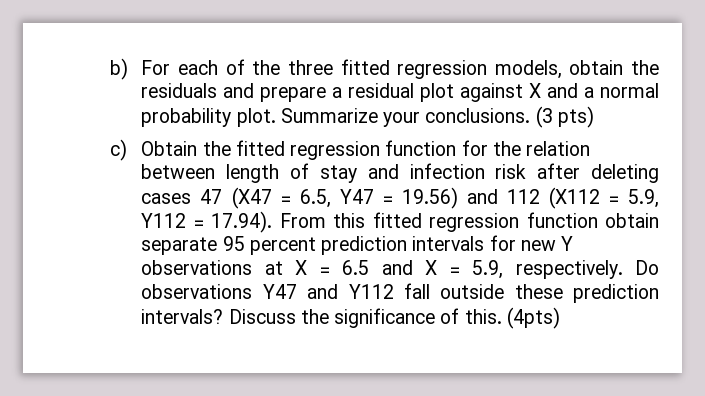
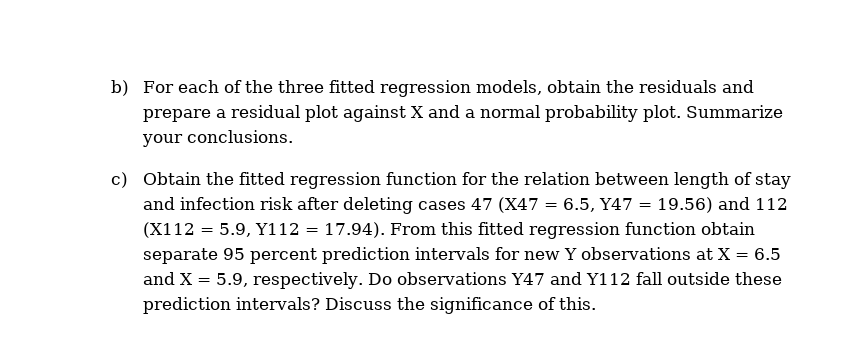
[535,106,595,128] (3 pts) -> (294, 136) none
[507,307,561,329] (4pts) -> (597, 303) none

